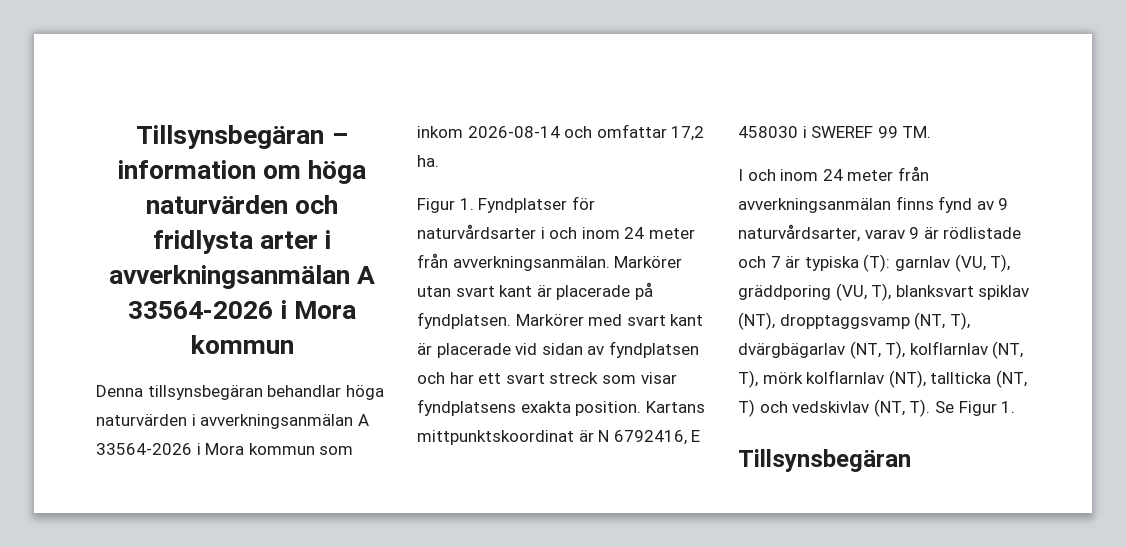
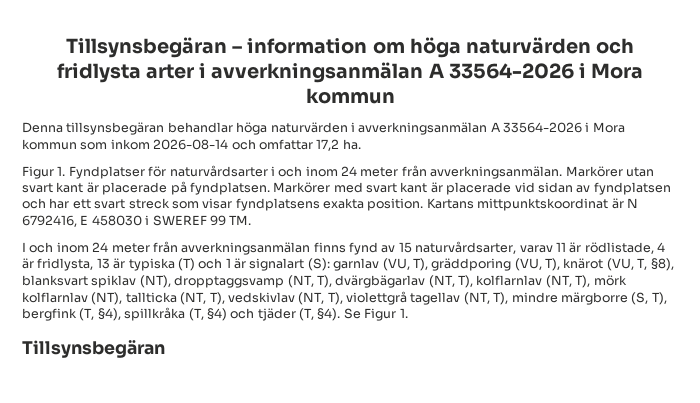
[998,198,1009,210] 9 -> [398,242,412,253] 15
[909,227,1022,239] [738,254,891,272] 9 är rödlistade och 7 är typiska (T): -> [555,242,665,254] [22,258,330,271] 11 är rödlistade, 4 är fridlysta, 13 är typiska (T) och 1 är signalart (S):
(892, 292) none -> [563,258,674,271] knärot (VU, T, §8),
[738,399,931,417] T) och vedskivlav (NT, T). -> [209,291,667,305] [22,307,341,321] T), vedskivlav (NT, T), violettgrå tagellav (NT, T), mindre märgborre (S, T), bergfink (T, §4), spillkråka (T, §4) och tjäder (T, §4).

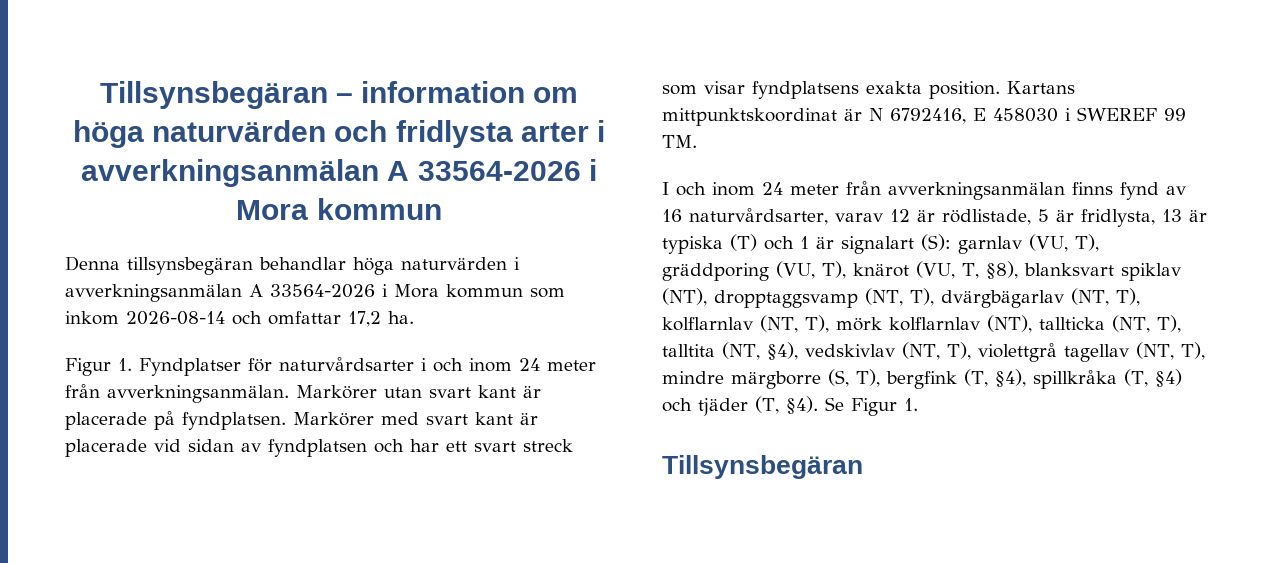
[398,242,412,253] 15 -> [662,209,682,222] 16
[555,242,566,252] 11 -> [889,209,910,222] 12
[657,242,665,252] 4 -> [1037,209,1049,222] 5
(225, 298) none -> [662,342,798,360] talltita (NT, §4),

